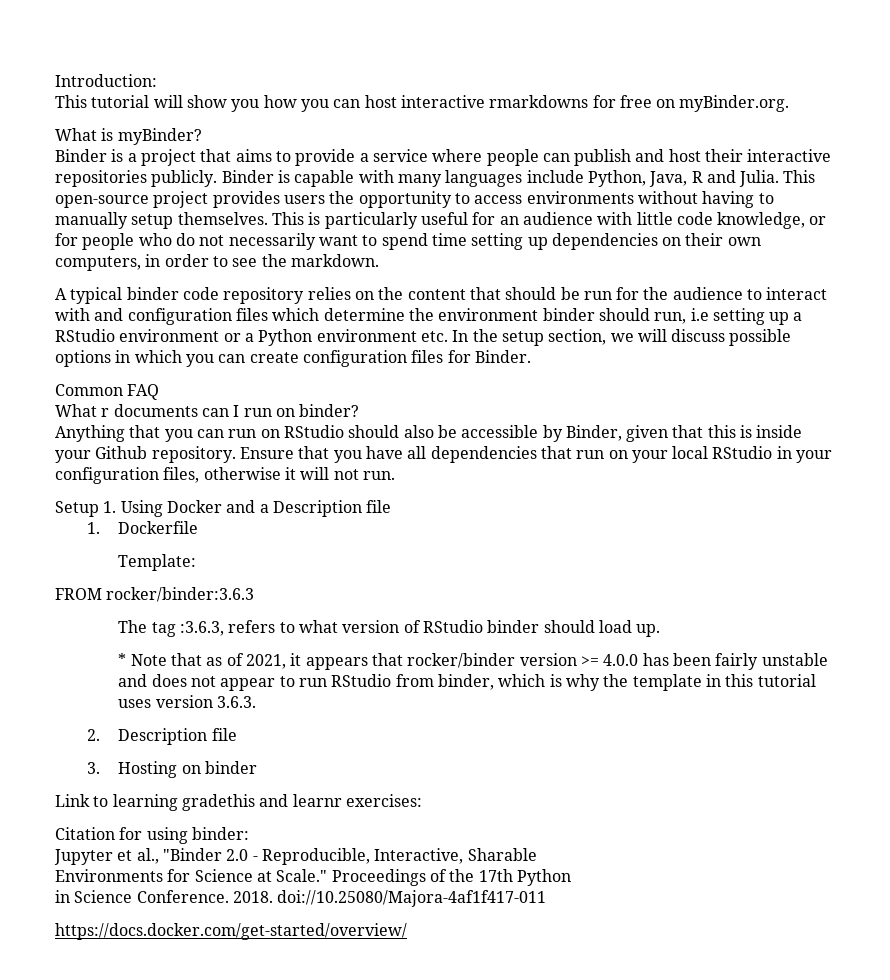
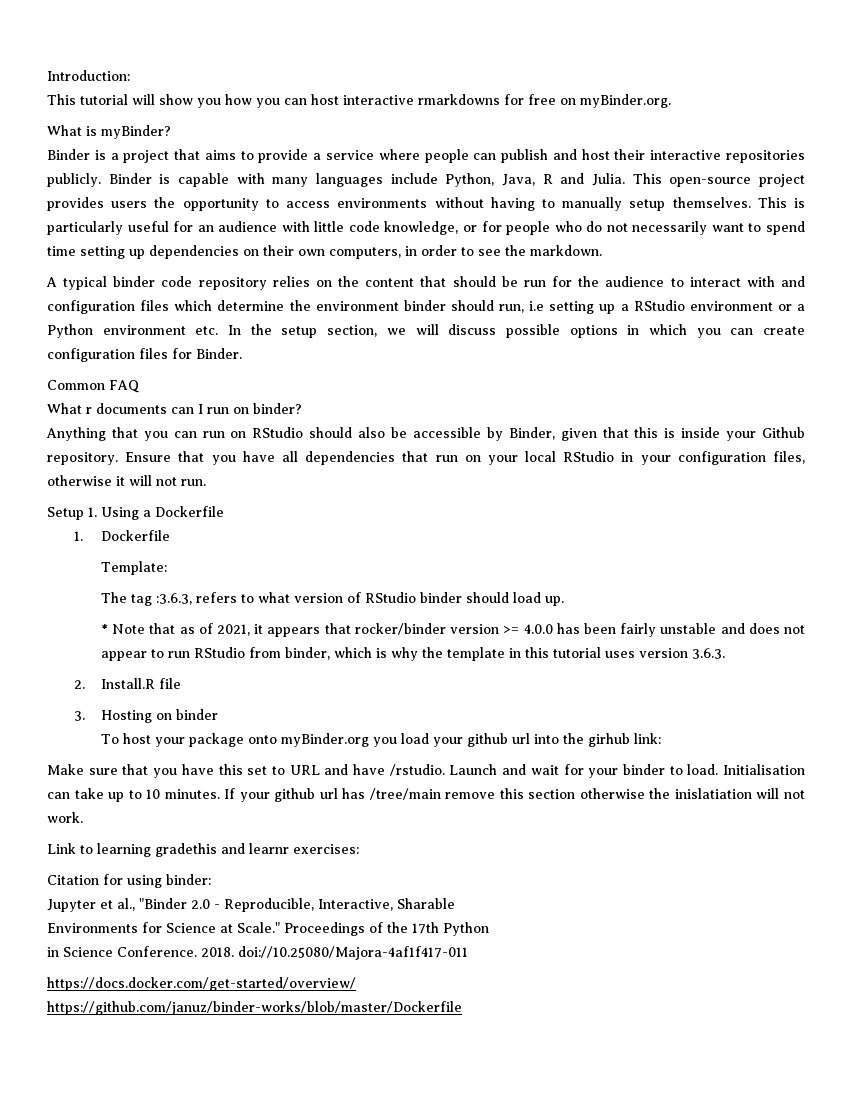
[166,500,392,517] Docker and a Description file -> [143,506,224,517] a Dockerfile
[55,587,255,602] // FROM rocker/binder:3.6.3 -> (167, 568) none
[118,728,208,745] Description -> [100,678,155,689] Install.R
(258, 767) none -> [100,733,661,747] [47,764,806,778] [47,788,805,802] [47,812,83,823] // To host your package onto myBinder.org you load your github url into the girhub link: // Make sure that you have this set to URL and have /rstudio. Launch and wait for your binder to load. Initialisation can take up to 10 minutes. If your github url has /tree/main remove this section otherwise the inislatiation will not work.
(407, 931) none -> [47,1001,462,1015] // https://github.com/januz/binder-works/blob/master/Dockerfile

